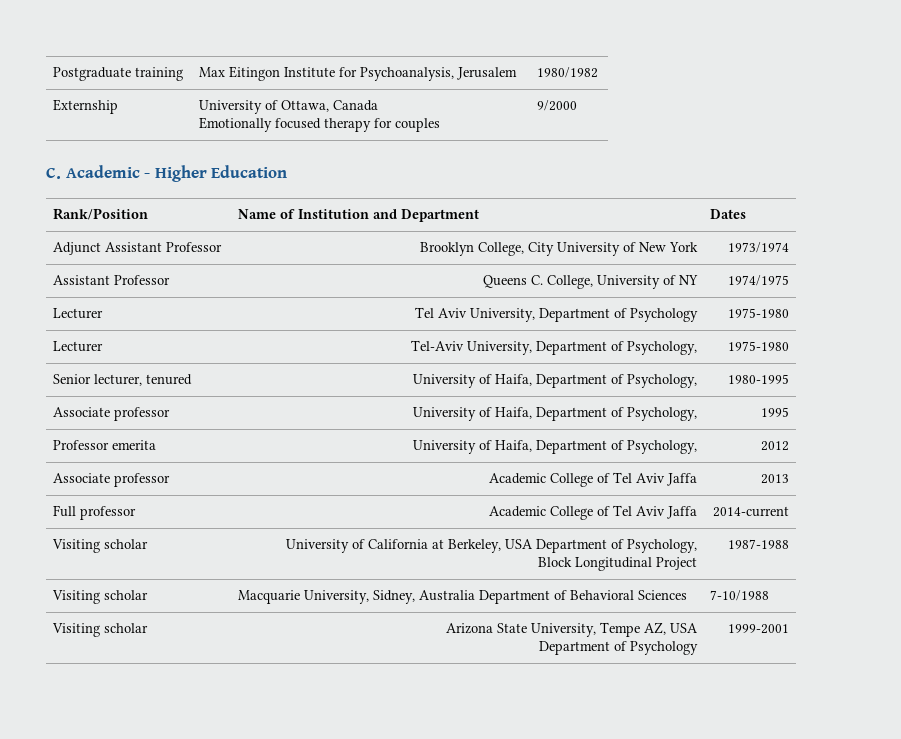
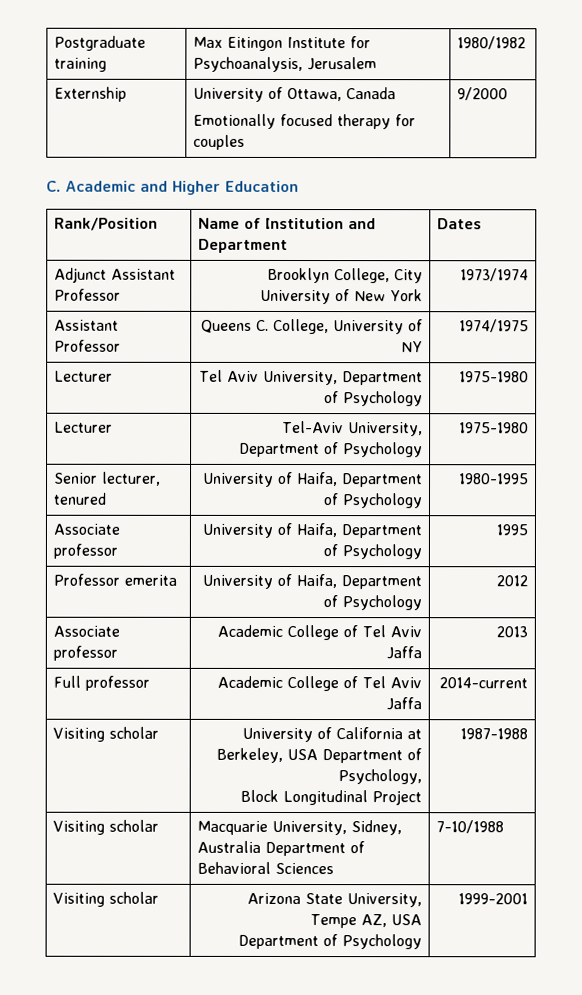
[144,173,151,178] - -> [140,180,168,192] and
[626,341,697,355] Psychology, -> [342,442,423,458] Psychology
[626,374,697,388] Psychology, -> [341,493,423,509] Psychology
[626,407,697,421] Psychology, -> [341,544,422,560] Psychology
[626,440,697,454] Psychology, -> [341,595,422,611] Psychology

